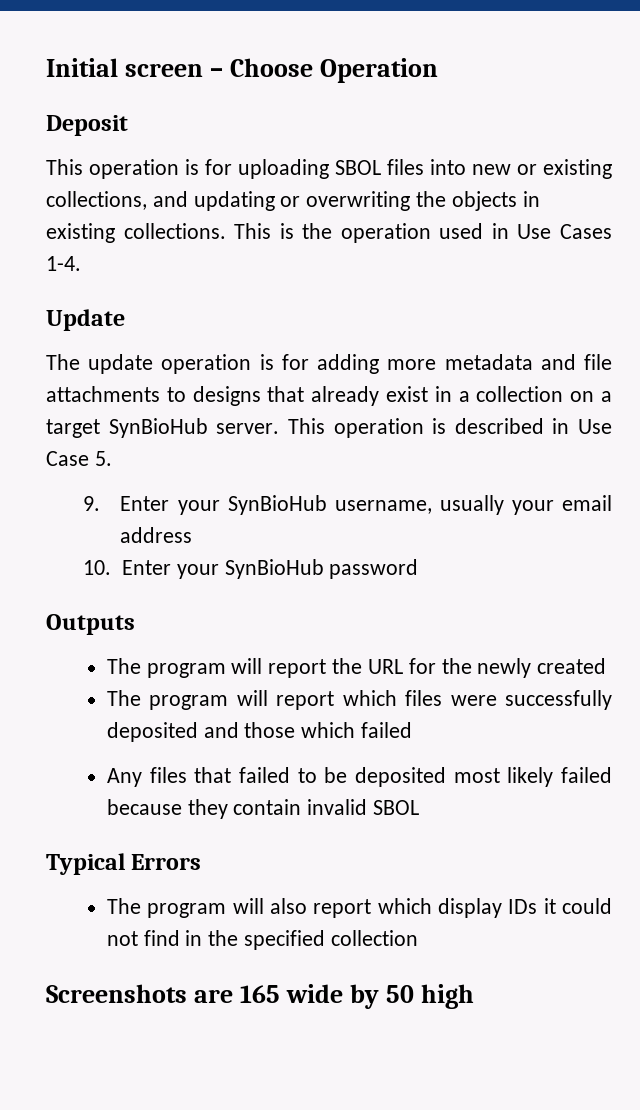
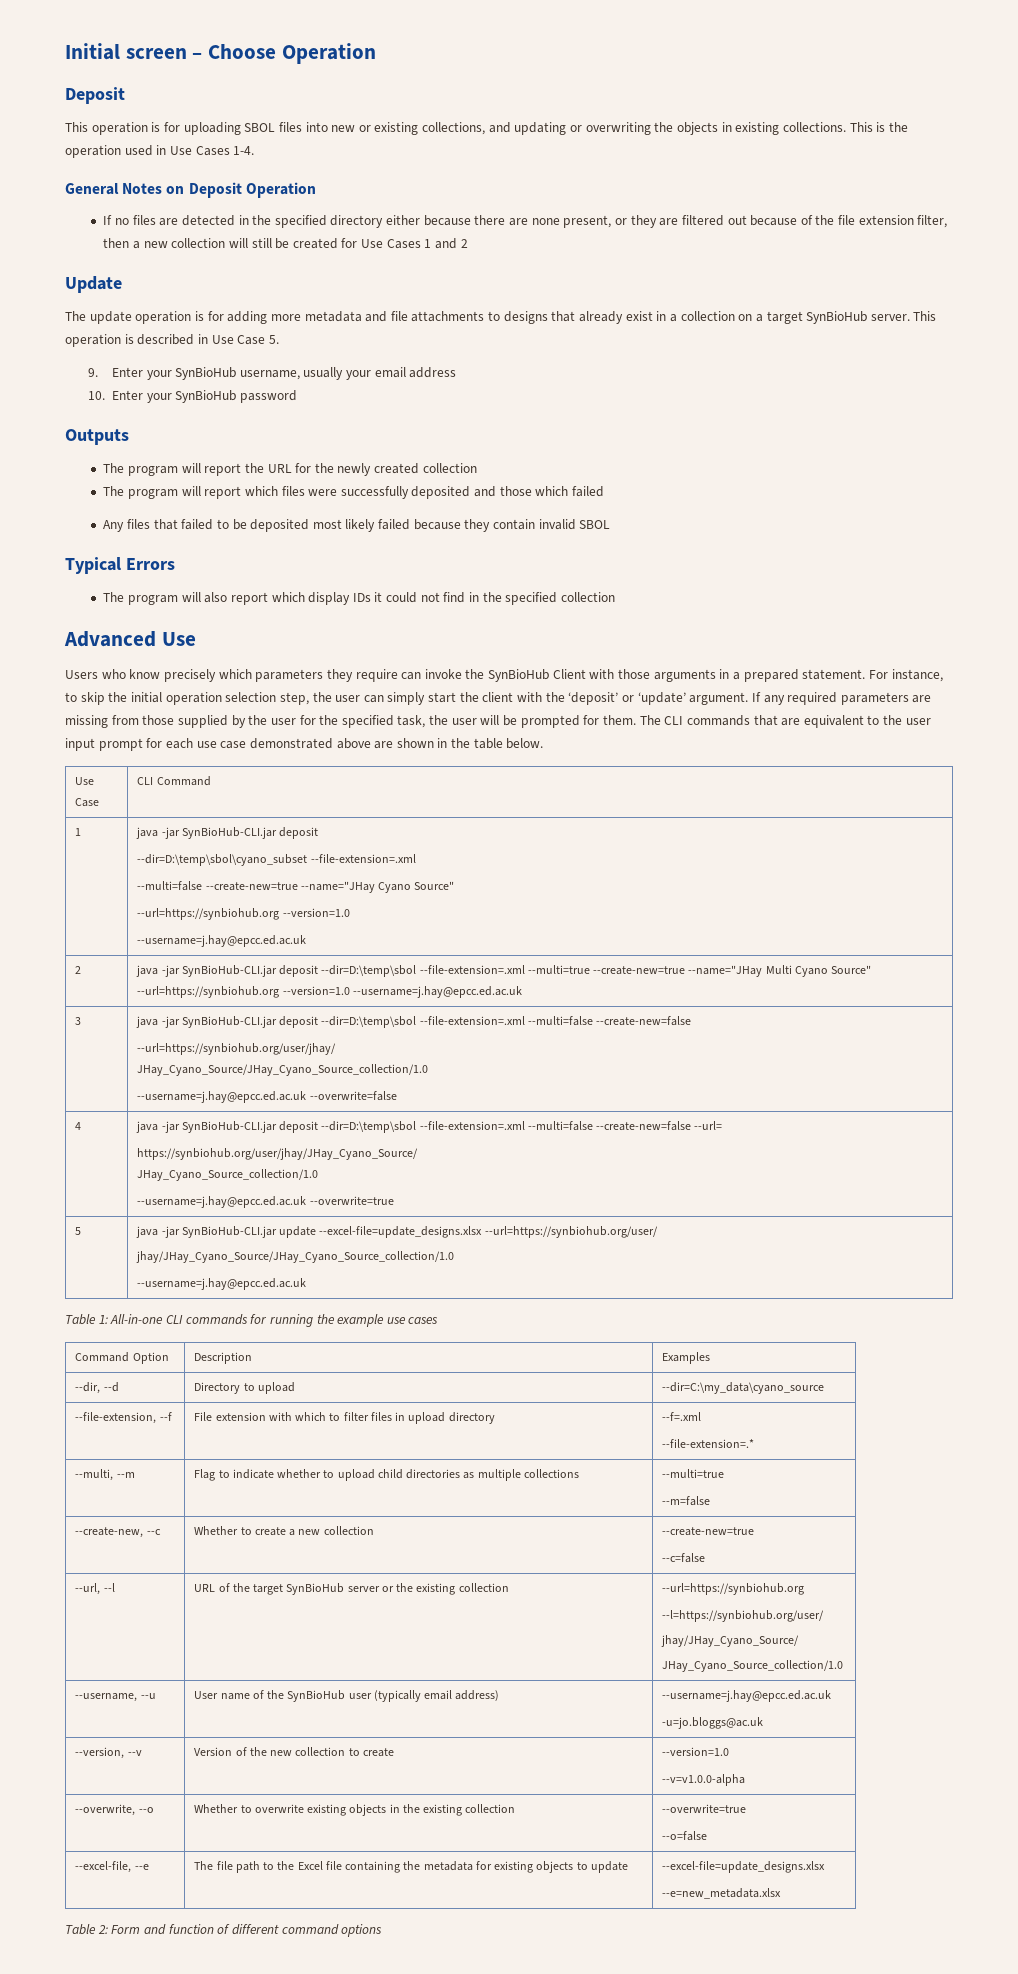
(81, 263) none -> [65,182,316,198] [103,215,948,228] [103,238,468,249] // General Notes on Deposit Operation // If no files are detected in the specified directory either because there are none present, or they are filtered out because of the file extension filter, then a new collection will still be created for Use Cases 1 and 2
(607, 666) none -> [422,463,477,473] collection
[46,984,475,1009] Screenshots are 165 wide by 50 high -> [64,631,196,647] [65,669,943,682] [65,692,932,705] [65,715,931,728] [65,738,544,751] [75,777,95,785] [75,798,100,807] [137,776,211,786] [75,828,82,836] [136,827,319,839] [137,854,416,866] [137,881,455,893] [137,908,350,920] [137,935,307,947] [75,966,82,974] [136,965,872,977] [137,986,522,998] [75,1017,82,1025] [136,1016,692,1028] [137,1043,337,1055] [137,1064,429,1076] [137,1091,397,1103] [75,1122,82,1130] [136,1121,723,1133] [137,1148,419,1160] [137,1169,319,1181] [137,1196,394,1208] [75,1227,82,1235] [136,1226,658,1238] [136,1251,455,1263] [137,1278,307,1290] [65,1314,439,1327] [75,1352,169,1364] [194,1352,253,1364] [662,1352,711,1364] [75,1382,119,1394] [194,1382,295,1394] [662,1382,825,1394] [75,1412,172,1424] [194,1412,495,1424] [662,1412,702,1421] [662,1439,755,1448] [75,1469,135,1481] [194,1469,579,1481] [662,1469,725,1478] [662,1496,711,1506] [75,1527,161,1538] [194,1526,374,1536] [662,1527,755,1536] [662,1553,706,1563] [75,1583,115,1595] [194,1583,509,1595] [662,1583,805,1595] [662,1610,825,1622] [661,1635,800,1647] [662,1660,844,1672] [75,1693,156,1702] [194,1690,500,1702] [662,1690,832,1702] [662,1717,764,1729] [75,1747,142,1759] [194,1747,394,1757] [662,1747,730,1756] [662,1774,746,1786] [75,1804,154,1816] [194,1804,516,1816] [662,1804,747,1813] [662,1831,708,1841] [75,1861,149,1873] [194,1861,628,1873] [662,1861,826,1873] [662,1888,782,1899] [65,1924,383,1937] Advanced Use // Users who know precisely which parameters they require can invoke the SynBioHub Client with those arguments in a prepared statement. For instance, to skip the initial operation selection step, the user can simply start the client with the ‘deposit’ or ‘update’ argument. If any required parameters are missing from those supplied by the user for the specified task, the user will be prompted for them. The CLI commands that are equivalent to the user input prompt for each use case demonstrated above are shown in the table below. // Use Case | CLI Command // 1 | java -jar SynBioHub-CLI.jar deposit // --dir=D:\temp\sbol\cyano_subset --file-extension=.xml // --multi=false --create-new=true --name="JHay Cyano Source" // --url=https://synbiohub.org --version=1.0 // --username=j.hay@epcc.ed.ac.uk // 2 | java -jar SynBioHub-CLI.jar deposit --dir=D:\temp\sbol --file-extension=.xml --multi=true --create-new=true --name="JHay Multi Cyano Source" --url=https://synbiohub.org --version=1.0 --username=j.hay@epcc.ed.ac.uk // 3 | java -jar SynBioHub-CLI.jar deposit --dir=D:\temp\sbol --file-extension=.xml --multi=false --create-new=false // --url=https://synbiohub.org/user/jhay/ // JHay_Cyano_Source/JHay_Cyano_Source_collection/1.0 // --username=j.hay@epcc.ed.ac.uk --overwrite=false // 4 | java -jar SynBioHub-CLI.jar deposit --dir=D:\temp\sbol --file-extension=.xml --multi=false --create-new=false --url= // https://synbiohub.org/user/jhay/JHay_Cyano_Source/ // JHay_Cyano_Source_collection/1.0 // --username=j.hay@epcc.ed.ac.uk --overwrite=true // 5 | java -jar SynBioHub-CLI.jar update --excel-file=update_designs.xlsx --url=https://synbiohub.org/user/ // jhay/JHay_Cyano_Source/JHay_Cyano_Source_collection/1.0 // --username=j.hay@epcc.ed.ac.uk // Table 1: All-in-one CLI commands for running the example use cases // Command Option | Description | Examples // --dir, --d | Directory to upload | --dir=C:\my_data\cyano_source // --file-extension, --f | File extension with which to filter files in upload directory | --f=.xml // --file-extension=.* // --multi, --m | Flag to indicate whether to upload child directories as multiple collections | --multi=true // --m=false // --create-new, --c | Whether to create a new collection | --create-new=true // --c=false // --url, --l | URL of the target SynBioHub server or the existing collection | --url=https://synbiohub.org // --l=https://synbiohub.org/user/ // jhay/JHay_Cyano_Source/ // JHay_Cyano_Source_collection/1.0 // --username, --u | User name of the SynBioHub user (typically email address) | --username=j.hay@epcc.ed.ac.uk // -u=jo.bloggs@ac.uk // --version, --v | Version of the new collection to create | --version=1.0 // --v=v1.0.0-alpha // --overwrite, --o | Whether to overwrite existing objects in the existing collection | --overwrite=true // --o=false // --excel-file, --e | The file path to the Excel file containing the metadata for existing objects to update | --excel-file=update_designs.xlsx // --e=new_metadata.xlsx // Table 2: Form and function of different command options

